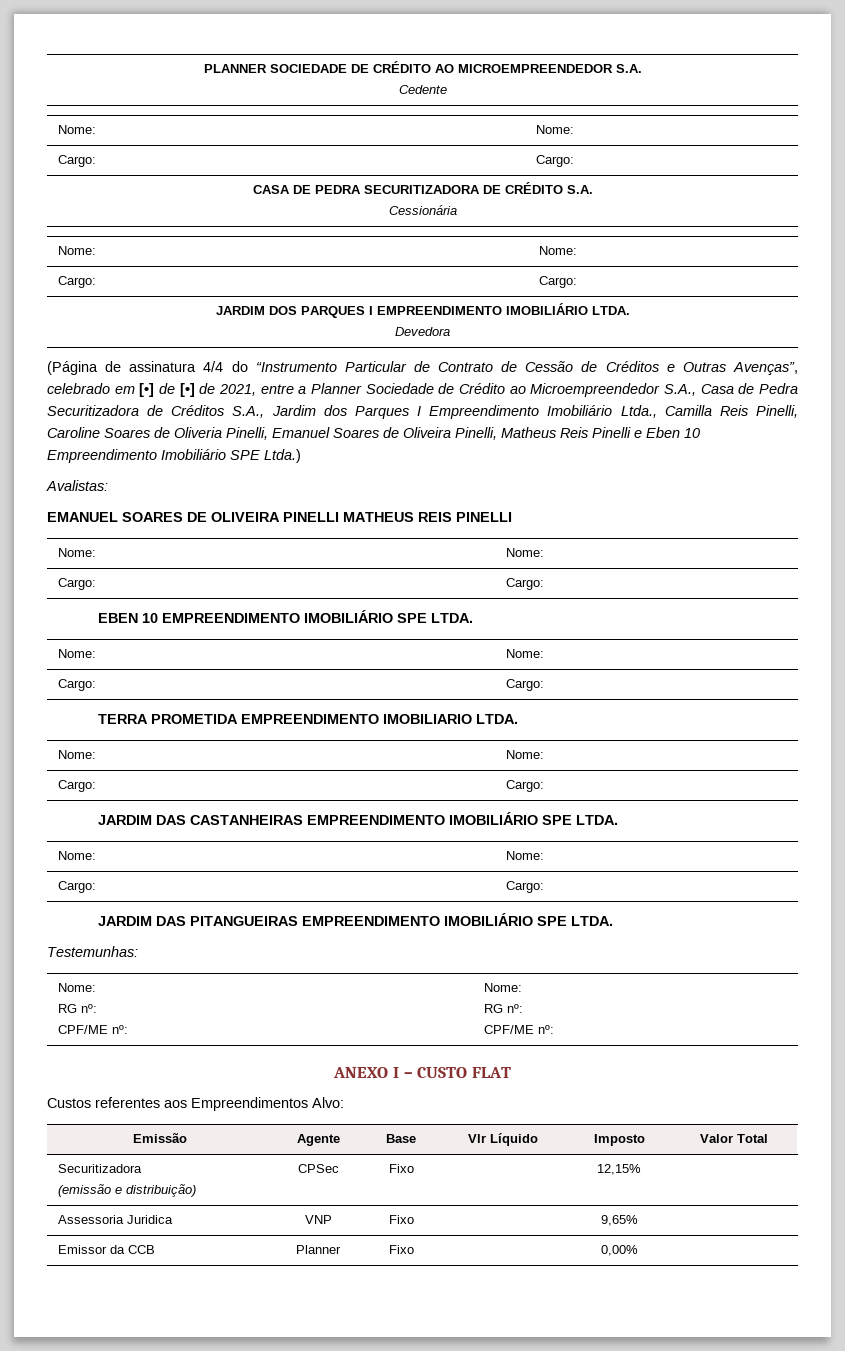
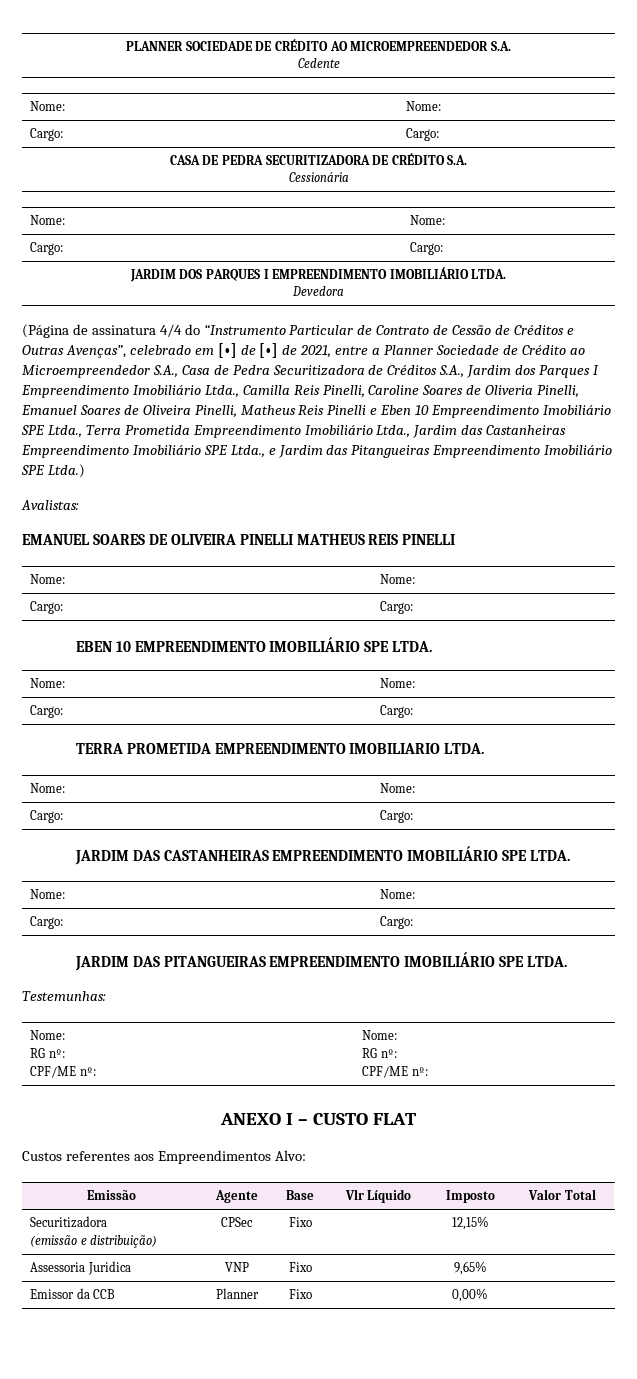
(260, 455) none -> [47,425,567,438] [21,445,613,458] [21,465,45,475] Ltda., Terra Prometida Empreendimento Imobiliário Ltda., Jardim das Castanheiras Empreendimento Imobiliário SPE Ltda., e Jardim das Pitangueiras Empreendimento Imobiliário SPE

